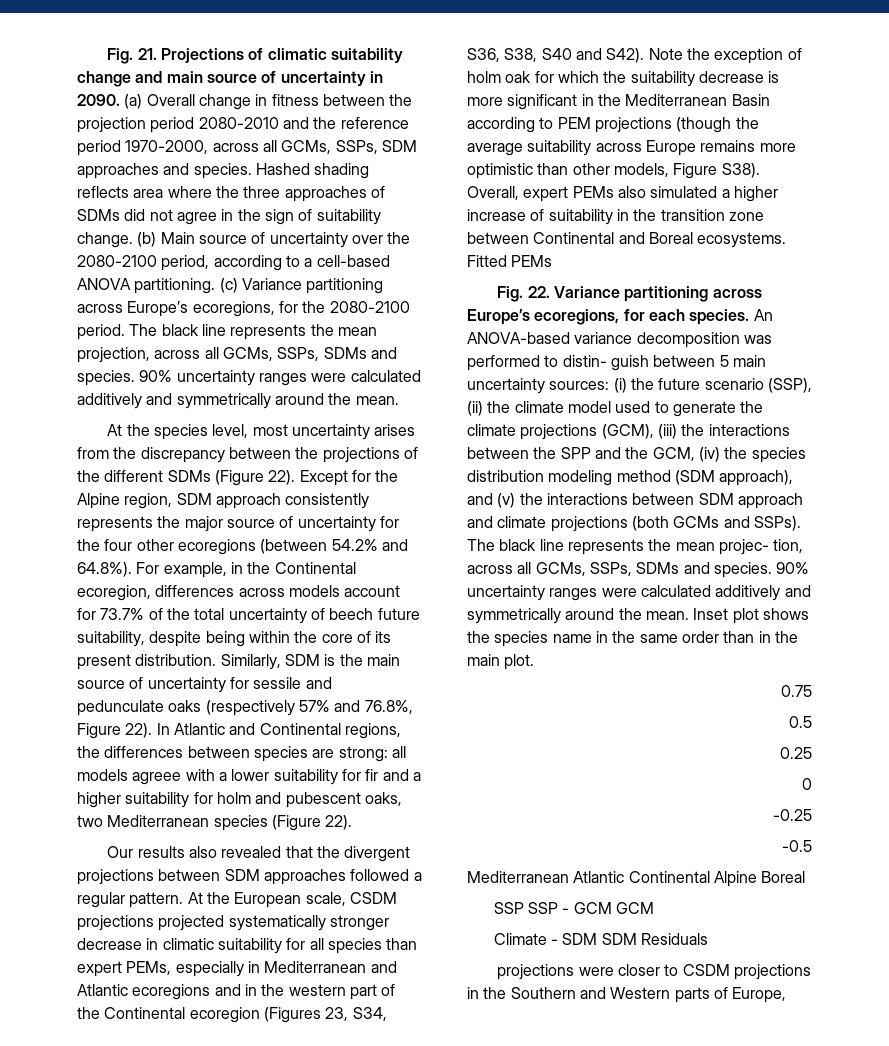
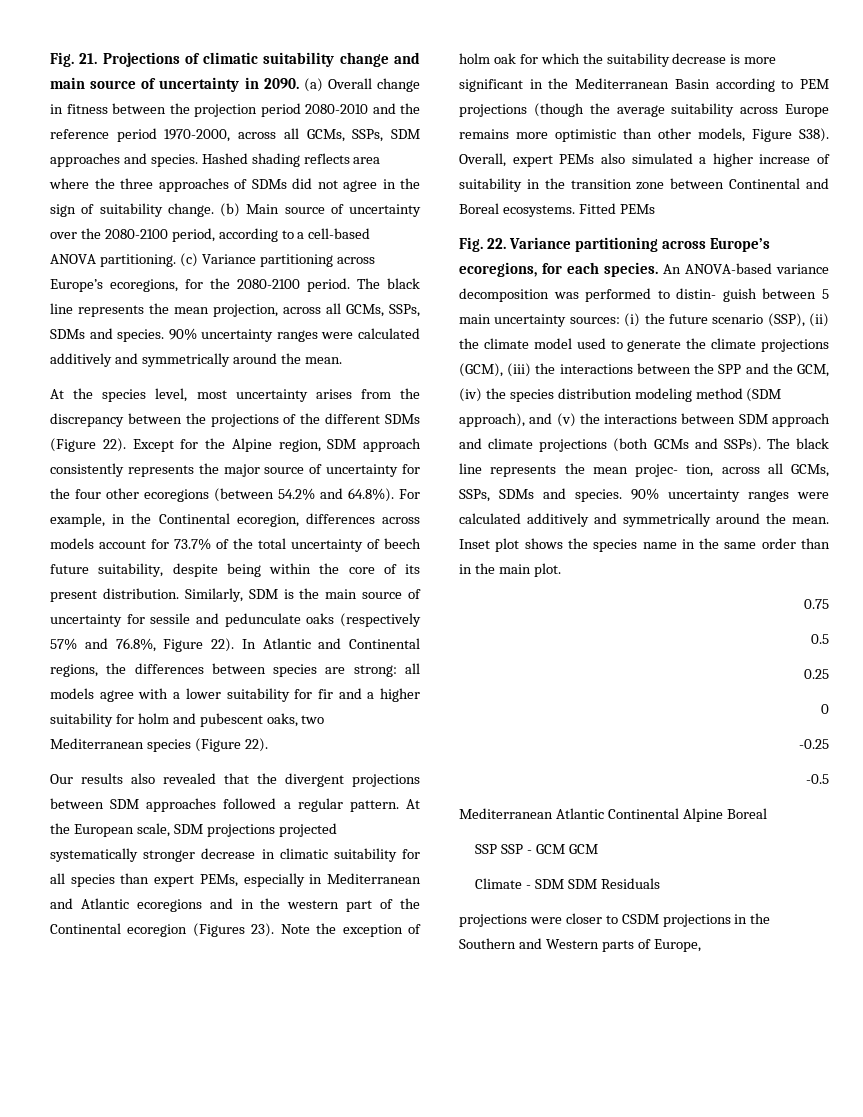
[132,772,182,785] agreee -> [99,690,134,702] agree
[349,892,397,904] CSDM -> [173,824,203,834] SDM
[325,1007,387,1021] [467,48,645,63] 23, S34, S36, S38, S40 and S42). -> [251,923,275,937] 23).

